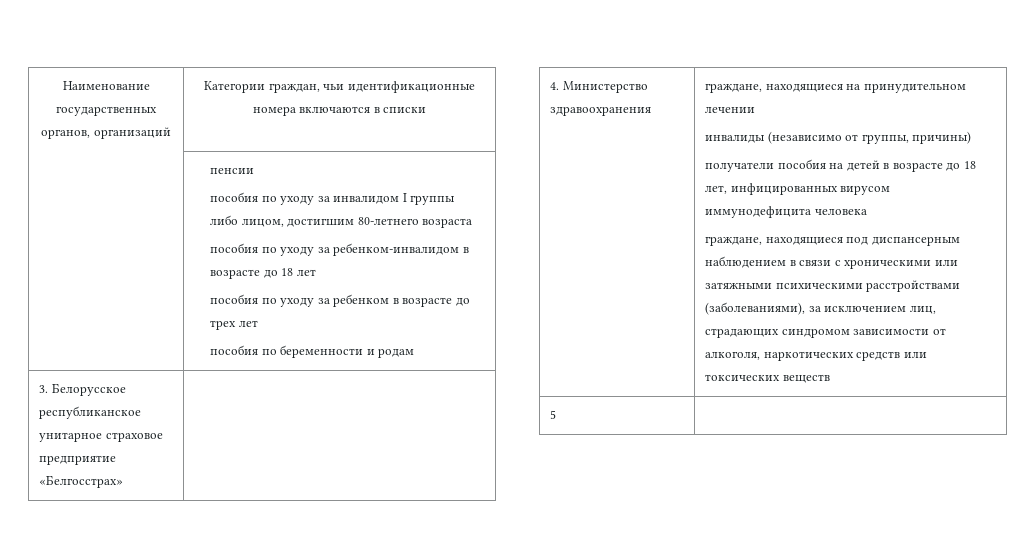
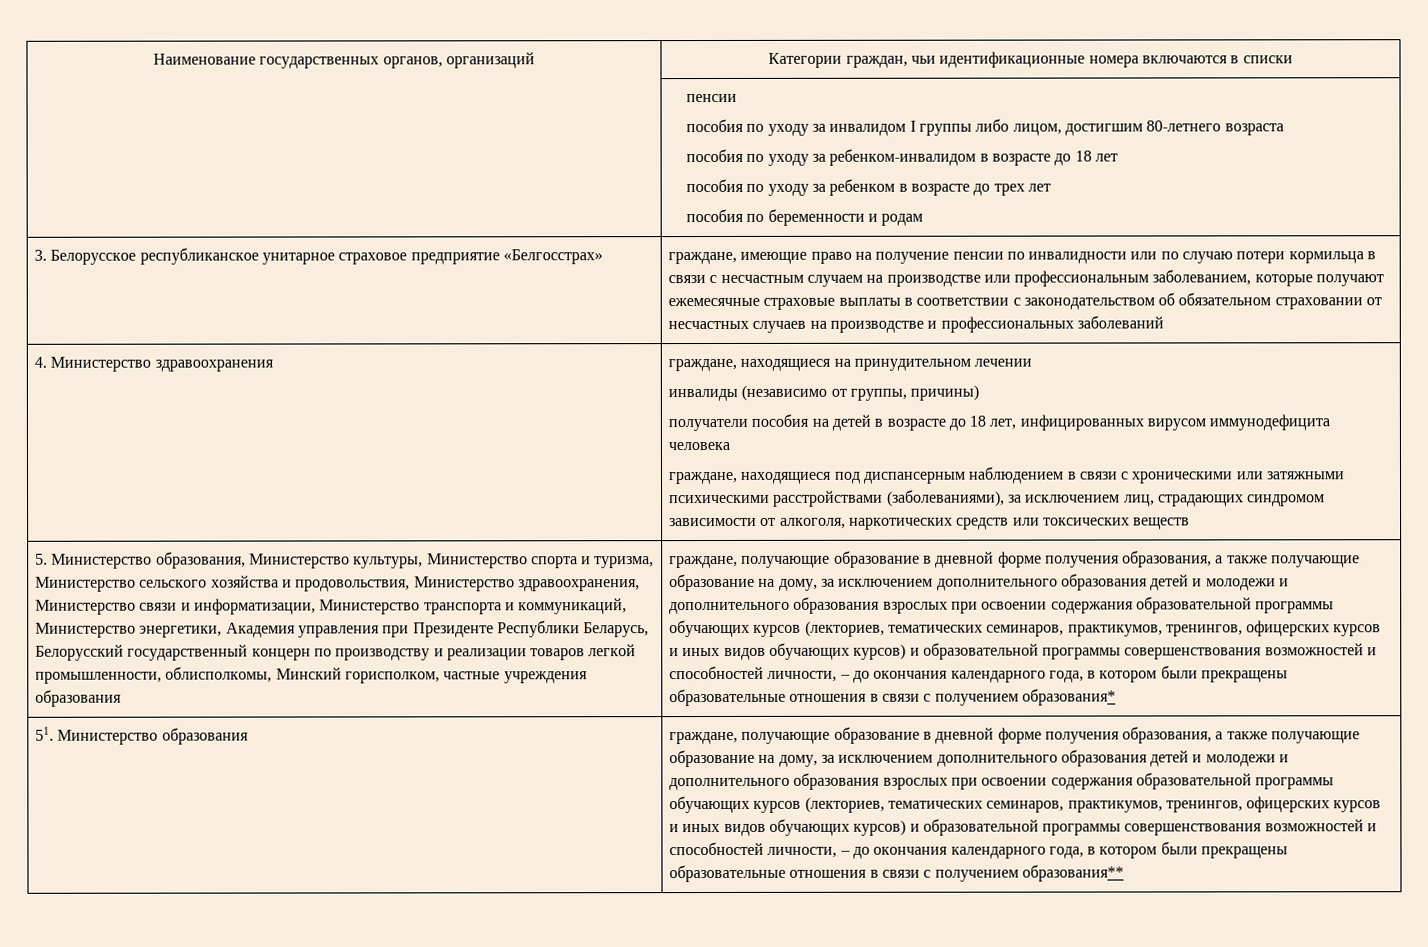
(124, 481) none -> [667,251,1377,265] [667,269,1385,287] [667,292,1383,310] [667,315,1164,333] граждане, имеющие право на получение пенсии по инвалидности или по случаю потери кормильца в связи с несчастным случаем на производстве или профессиональным заболеванием, которые получают ежемесячные страховые выплаты в соответствии с законодательством об обязательном страховании от несчастных случаев на производстве и профессиональных заболеваний
[550,410,557,419] 5 | -> [34,551,655,569] [34,575,640,592] [34,598,628,615] [34,620,650,638] [34,644,637,661] [34,666,588,684] [34,689,122,707] [668,550,1361,569] [668,573,1290,592] [668,596,1335,615] [668,619,1382,638] [668,642,1378,660] [668,665,1289,683] [668,688,1116,707] [34,726,249,745] [668,726,1361,745] [668,749,1290,768] [668,772,1335,791] [668,795,1382,814] [668,818,1378,836] [668,841,1289,859] [668,864,1124,883] 5. Министерство образования, Министерство культуры, Министерство спорта и туризма, Министерство сельского хозяйства и продовольствия, Министерство здравоохранения, Министерство связи и информатизации, Министерство транспорта и коммуникаций, Министерство энергетики, Академия управления при Президенте Республики Беларусь, Белорусский государственный концерн по производству и реализации товаров легкой промышленности, облисполкомы, Минский горисполком, частные учреждения образования | граждане, получающие образование в дневной форме получения образования, а также получающие образование на дому, за исключением дополнительного образования детей и молодежи и дополнительного образования взрослых при освоении содержания образовательной программы обучающих курсов (лекториев, тематических семинаров, практикумов, тренингов, офицерских курсов и иных видов обучающих курсов) и образовательной программы совершенствования возможностей и способностей личности, – до окончания календарного года, в котором были прекращены образовательные отношения в связи с получением образования* // 51. Министерство образования | граждане, получающие образование в дневной форме получения образования, а также получающие образование на дому, за исключением дополнительного образования детей и молодежи и дополнительного образования взрослых при освоении содержания образовательной программы обучающих курсов (лекториев, тематических семинаров, практикумов, тренингов, офицерских курсов и иных видов обучающих курсов) и образовательной программы совершенствования возможностей и способностей личности, – до окончания календарного года, в котором были прекращены образовательные отношения в связи с получением образования**

